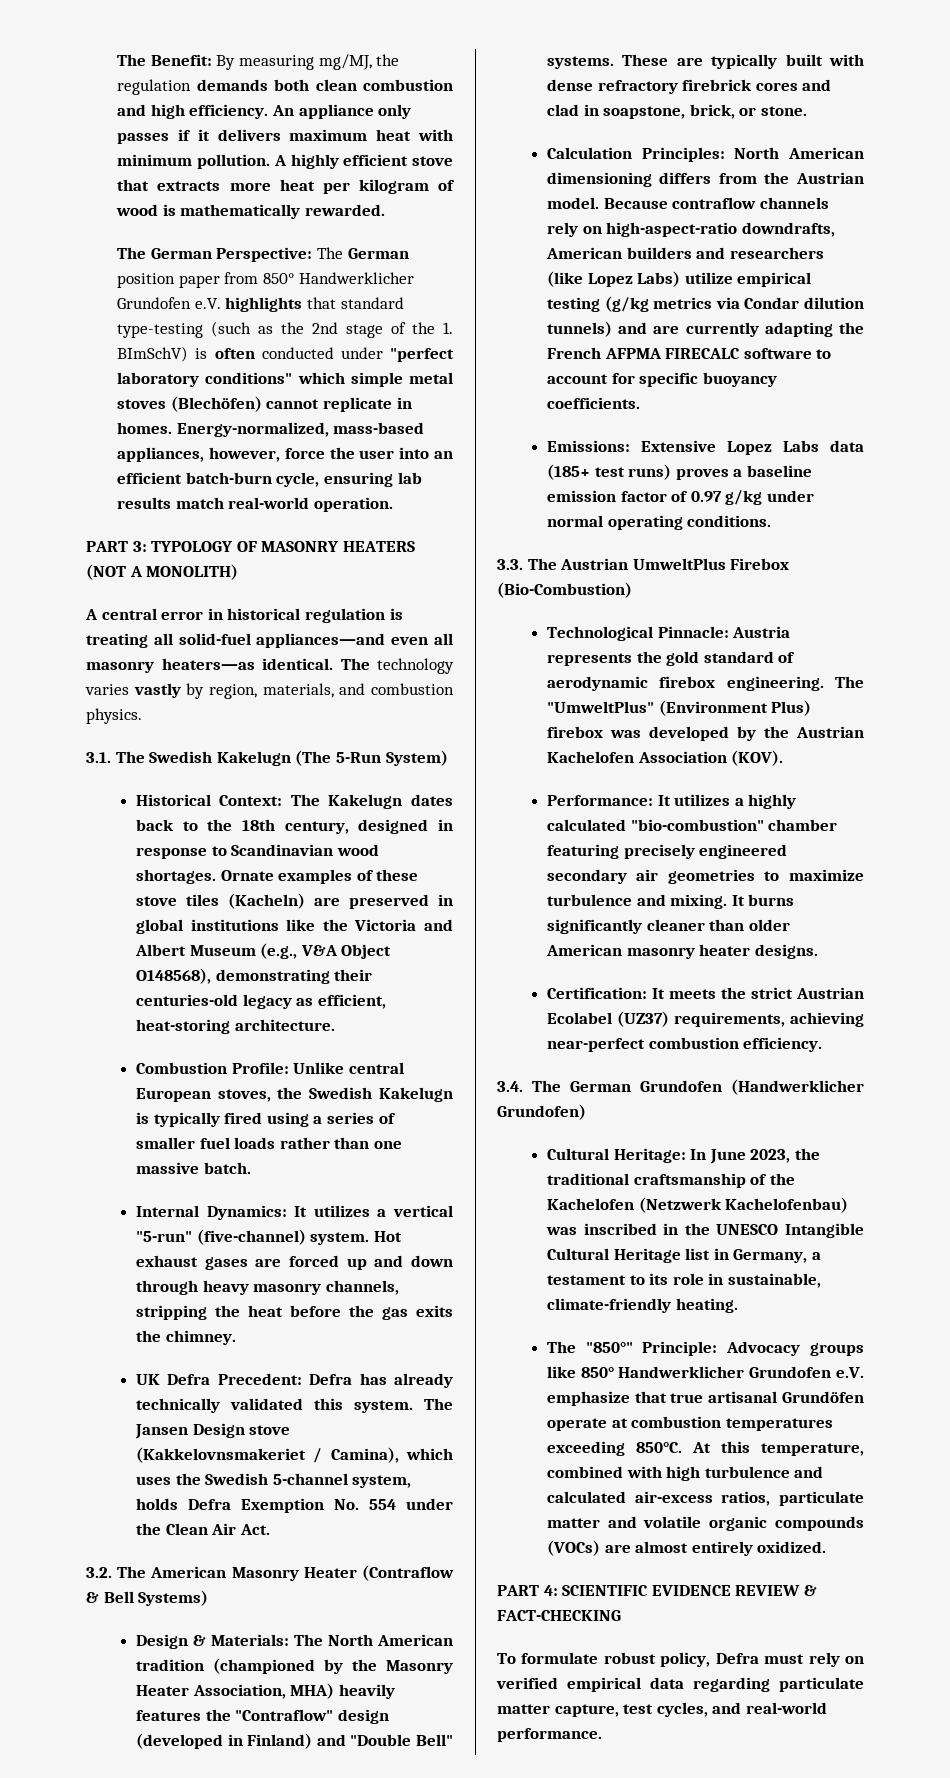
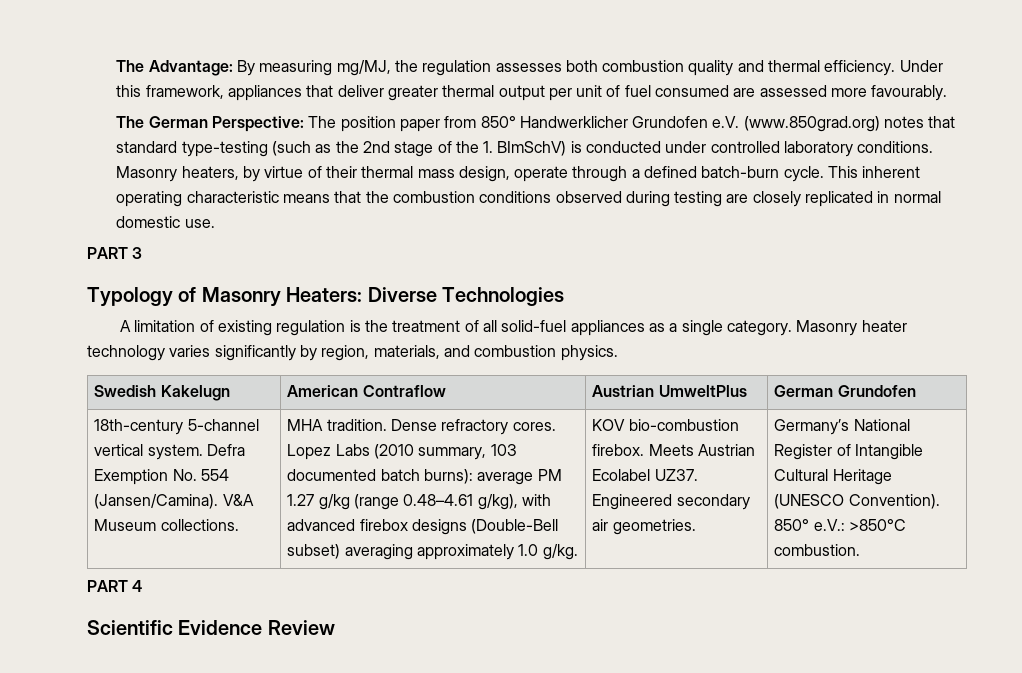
[117,54,212,66] The Benefit: -> [116,60,233,76] The Advantage:
[196,79,453,91] [117,104,412,119] [117,129,453,144] [117,154,453,169] [117,179,455,194] [116,204,386,219] demands both clean combustion and high efficiency. An appliance only passes if it delivers maximum heat with minimum pollution. A highly efficient stove that extracts more heat per kilogram of wood is mathematically rewarded. -> [495,60,943,76] [116,85,948,101] assesses both combustion quality and thermal efficiency. Under this framework, appliances that deliver greater thermal output per unit of fuel consumed are assessed more favourably.
[347,248,409,259] German -> (337, 122) none
[225,297,303,312] highlights -> [743,116,925,132] (www.850grad.org) notes
[214,348,255,359] often -> (582, 147) none
[389,348,454,362] [117,372,453,387] [117,396,412,412] [117,422,425,437] [117,447,453,462] [117,472,422,487] [117,497,394,512] [86,541,415,552] [86,564,239,580] [85,608,403,623] [86,633,453,648] [86,658,370,673] "perfect laboratory conditions" which simple metal stoves (Blechöfen) cannot replicate in homes. Energy-normalized, mass-based appliances, however, force the user into an efficient batch-burn cycle, ensuring lab results match real-world operation. // PART 3: TYPOLOGY OF MASONRY HEATERS (NOT A MONOLITH) // A central error in historical regulation is treating all solid-fuel appliances—and even all masonry heaters—as identical. The -> [710,141,934,157] [116,166,921,182] [116,191,941,207] [116,216,215,228] [87,247,143,259] [87,287,564,307] [120,320,907,336] controlled laboratory conditions. Masonry heaters, by virtue of their thermal mass design, operate through a defined batch-burn cycle. This inherent operating characteristic means that the combustion conditions observed during testing are closely replicated in normal domestic use. // PART 3 // Typology of Masonry Heaters: Diverse Technologies // A limitation of existing regulation is the treatment of all solid-fuel appliances as a single category. Masonry heater
[133,683,181,698] vastly -> [214,345,296,361] significantly
[86,750,448,766] [135,794,453,809] [135,819,453,834] [135,844,379,859] [135,869,419,884] [135,893,453,909] [135,919,454,934] [134,943,392,959] [135,968,373,984] [135,994,386,1009] [135,1019,335,1034] [135,1062,404,1074] [135,1087,453,1102] [135,1112,396,1127] [135,1137,402,1149] [135,1162,251,1174] [135,1205,454,1220] [135,1229,402,1245] [135,1255,453,1270] [135,1280,399,1295] [135,1305,454,1320] [135,1330,236,1345] [135,1373,453,1388] [135,1398,453,1413] [134,1423,291,1439] [135,1447,453,1463] [135,1473,412,1488] [135,1498,453,1513] [135,1523,270,1535] [86,1565,454,1581] [86,1590,209,1606] [135,1634,453,1649] [135,1658,453,1674] [135,1683,395,1699] [135,1709,389,1724] [135,1733,453,1749] [546,54,864,69] [546,79,832,94] [546,104,807,119] [546,147,864,162] [546,172,864,187] [546,197,829,209] [546,222,835,237] [545,247,824,259] [546,271,812,287] [546,296,864,312] [546,321,864,337] [546,347,832,359] [546,372,777,387] [546,397,640,409] [546,440,864,455] [546,464,812,480] [546,490,814,505] [546,515,772,530] [497,558,790,570] [497,582,632,598] [546,626,791,641] [546,651,796,666] [546,676,864,691] [546,700,812,716] [546,726,864,741] [546,750,784,766] [546,794,797,809] [546,819,838,831] [546,844,788,859] [546,869,864,884] [546,894,795,909] [546,919,790,934] [545,944,818,959] [546,987,864,999] [546,1011,864,1027] [546,1037,823,1052] [497,1079,864,1095] [497,1104,586,1120] [546,1148,820,1164] [546,1173,795,1188] [546,1197,849,1213] [545,1223,864,1238] [546,1248,821,1263] [546,1273,821,1288] [546,1298,738,1313] [546,1341,864,1356] [546,1366,864,1378] [546,1391,864,1406] [546,1416,833,1431] [546,1441,864,1456] [546,1466,824,1481] [546,1491,864,1506] [546,1516,864,1531] [546,1540,827,1556] [497,1585,817,1596] [497,1610,621,1621] [497,1652,864,1667] [496,1677,864,1692] [497,1702,827,1717] [497,1728,602,1742] // 3.1. The Swedish Kakelugn (The 5-Run System) // Historical Context: The Kakelugn dates back to the 18th century, designed in response to Scandinavian wood shortages. Ornate examples of these stove tiles (Kacheln) are preserved in global institutions like the Victoria and Albert Museum (e.g., V&A Object O148568), demonstrating their centuries-old legacy as efficient, heat-storing architecture. // Combustion Profile: Unlike central European stoves, the Swedish Kakelugn is typically fired using a series of smaller fuel loads rather than one massive batch. // Internal Dynamics: It utilizes a vertical "5-run" (five-channel) system. Hot exhaust gases are forced up and down through heavy masonry channels, stripping the heat before the gas exits the chimney. // UK Defra Precedent: Defra has already technically validated this system. The Jansen Design stove (Kakkelovnsmakeriet / Camina), which uses the Swedish 5-channel system, holds Defra Exemption No. 554 under the Clean Air Act. // 3.2. The American Masonry Heater (Contraflow & Bell Systems) // Design & Materials: The North American tradition (championed by the Masonry Heater Association, MHA) heavily features the "Contraflow" design (developed in Finland) and "Double Bell" systems. These are typically built with dense refractory firebrick cores and clad in soapstone, brick, or stone. // Calculation Principles: North American dimensioning differs from the Austrian model. Because contraflow channels rely on high-aspect-ratio downdrafts, American builders and researchers (like Lopez Labs) utilize empirical testing (g/kg metrics via Condar dilution tunnels) and are currently adapting the French AFPMA FIRECALC software to account for specific buoyancy coefficients. // Emissions: Extensive Lopez Labs data (185+ test runs) proves a baseline emission factor of 0.97 g/kg under normal operating conditions. // 3.3. The Austrian UmweltPlus Firebox (Bio-Combustion) // Technological Pinnacle: Austria represents the gold standard of aerodynamic firebox engineering. The "UmweltPlus" (Environment Plus) firebox was developed by the Austrian Kachelofen Association (KOV). // Performance: It utilizes a highly calculated "bio-combustion" chamber featuring precisely engineered secondary air geometries to maximize turbulence and mixing. It burns significantly cleaner than older American masonry heater designs. // Certification: It meets the strict Austrian Ecolabel (UZ37) requirements, achieving near-perfect combustion efficiency. // 3.4. The German Grundofen (Handwerklicher Grundofen) // Cultural Heritage: In June 2023, the traditional craftsmanship of the Kachelofen (Netzwerk Kachelofenbau) was inscribed in the UNESCO Intangible Cultural Heritage list in Germany, a testament to its role in sustainable, climate-friendly heating. // The "850°" Principle: Advocacy groups like 850° Handwerklicher Grundofen e.V. emphasize that true artisanal Grundöfen operate at combustion temperatures exceeding 850°C. At this temperature, combined with high turbulence and calculated air-excess ratios, particulate matter and volatile organic compounds (VOCs) are almost entirely oxidized. // PART 4: SCIENTIFIC EVIDENCE REVIEW & FACT-CHECKING // To formulate robust policy, Defra must rely on verified empirical data regarding particulate matter capture, test cycles, and real-world performance. -> [94,385,230,401] [287,385,446,397] [592,385,747,397] [774,385,916,397] [94,419,259,435] [94,444,245,460] [94,469,229,485] [94,494,254,509] [94,519,239,531] [287,419,556,435] [287,444,517,460] [287,469,562,485] [287,494,551,510] [287,519,559,535] [287,544,578,560] [592,419,739,431] [592,444,755,456] [592,469,698,481] [592,494,750,510] [592,519,696,535] [774,419,910,435] [774,444,923,460] [774,469,892,485] [774,494,940,509] [774,519,906,531] [774,544,861,556] [87,580,143,592] [87,620,335,635] // Swedish Kakelugn | American Contraflow | Austrian UmweltPlus | German Grundofen // 18th-century 5-channel vertical system. Defra Exemption No. 554 (Jansen/Camina). V&A Museum collections. | MHA tradition. Dense refractory cores. Lopez Labs (2010 summary, 103 documented batch burns): average PM 1.27 g/kg (range 0.48–4.61 g/kg), with advanced firebox designs (Double-Bell subset) averaging approximately 1.0 g/kg. | KOV bio-combustion firebox. Meets Austrian Ecolabel UZ37. Engineered secondary air geometries. | Germany’s National Register of Intangible Cultural Heritage (UNESCO Convention). 850° e.V.: >850°C combustion. // PART 4 // Scientific Evidence Review

